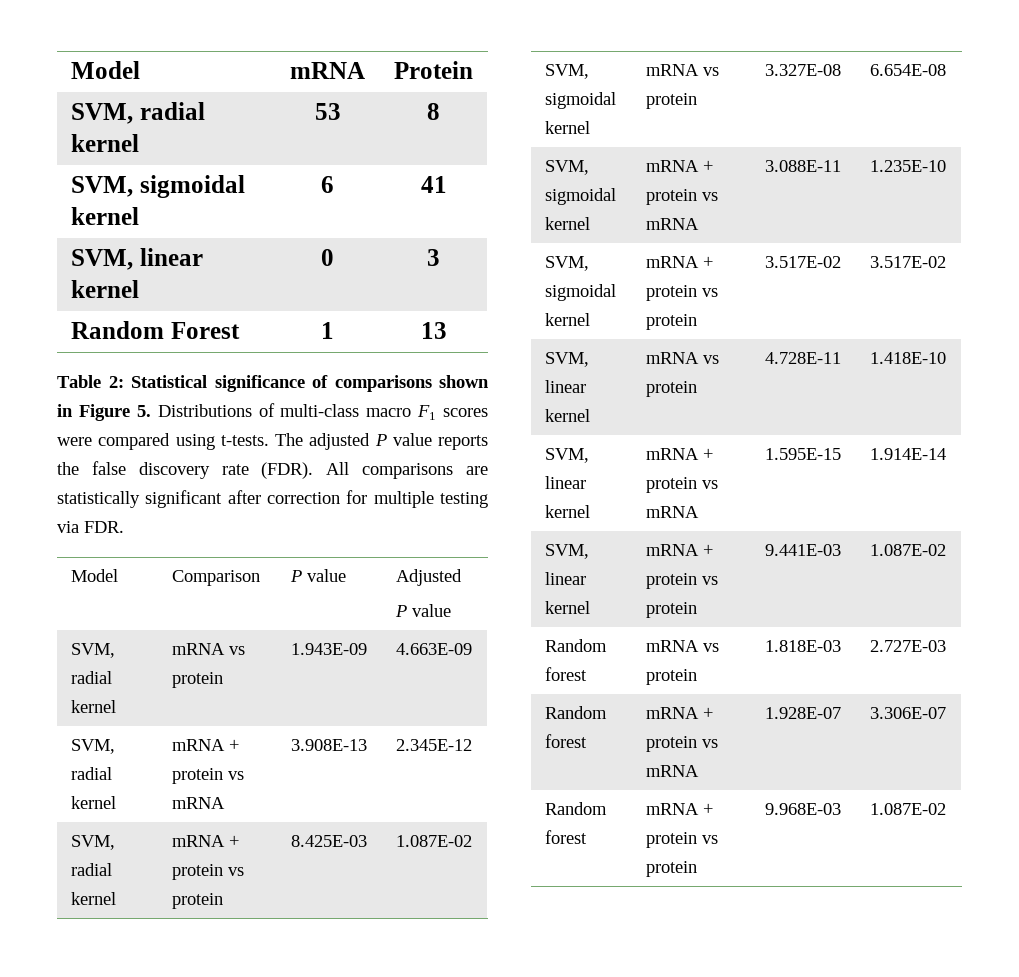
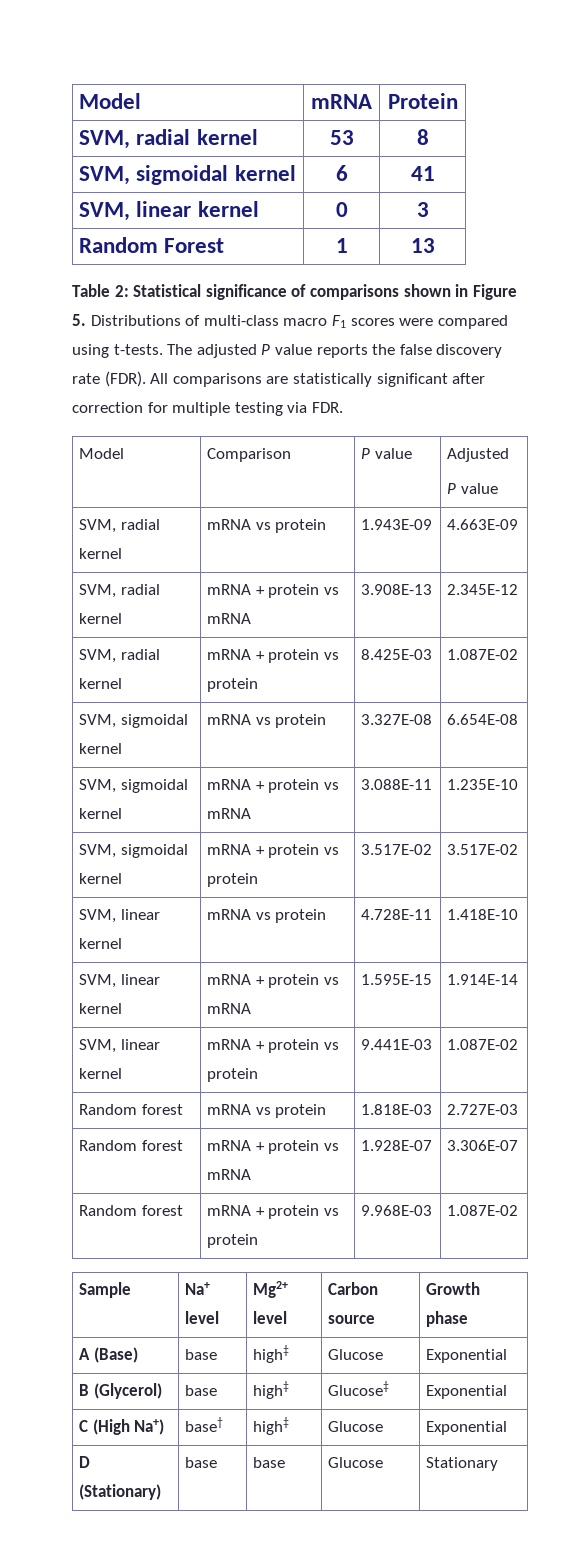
(946, 809) none -> [79,1282,132,1298] [185,1282,211,1295] [185,1311,220,1324] [253,1281,289,1298] [253,1311,288,1324] [328,1282,379,1295] [328,1315,376,1324] [426,1282,481,1295] [426,1311,469,1327] [79,1347,138,1363] [185,1349,218,1360] [253,1345,290,1363] [328,1349,384,1360] [426,1349,508,1363] [79,1383,162,1399] [185,1385,218,1396] [253,1381,290,1399] [328,1381,390,1396] [426,1385,508,1399] [79,1419,165,1435] [185,1417,224,1432] [253,1417,290,1435] [328,1421,384,1432] [426,1421,508,1435] [79,1456,91,1468] [79,1484,162,1500] [185,1457,218,1468] [253,1457,286,1468] [328,1457,384,1468] [426,1457,499,1471] // Sample | Na+ level | Mg2+ level | Carbon source | Growth phase // A (Base) | base | high‡ | Glucose | Exponential // B (Glycerol) | base | high‡ | Glucose‡ | Exponential // C (High Na+) | base† | high‡ | Glucose | Exponential // D (Stationary) | base | base | Glucose | Stationary

